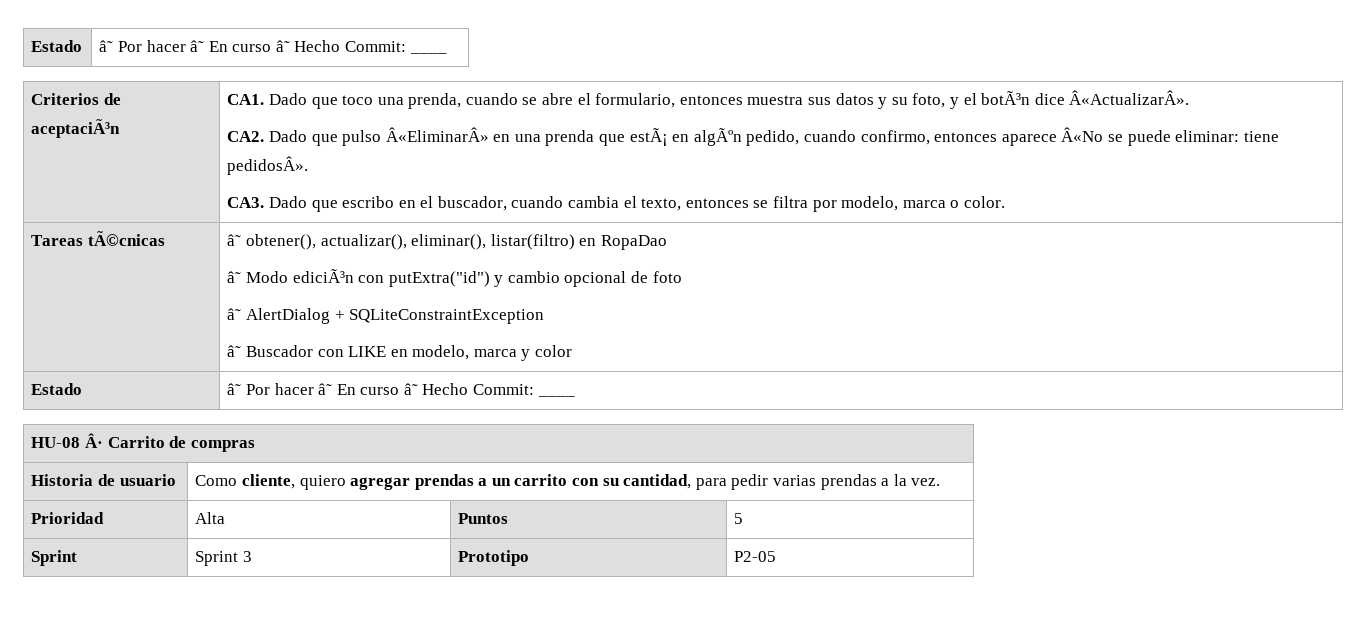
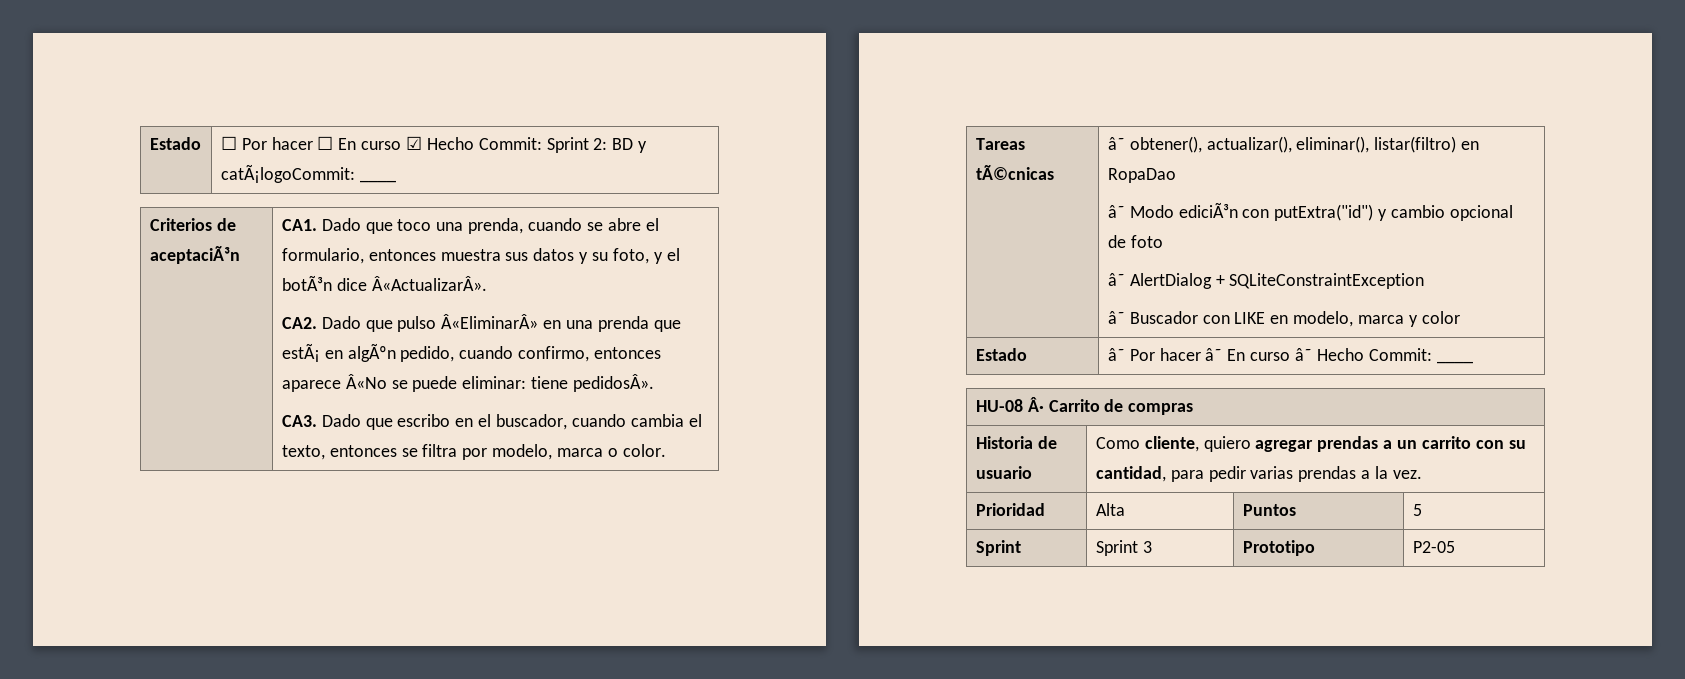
[31,40,83,52] [99,40,407,52] Estado | â˜ Por hacer â˜ En curso â˜ Hecho Commit: -> [149,137,201,150] [220,136,648,153] [220,164,355,183] Estado | ☐ Por hacer ☐ En curso ☑ Hecho Commit: Sprint 2: BD y catÃ¡logoCommit:

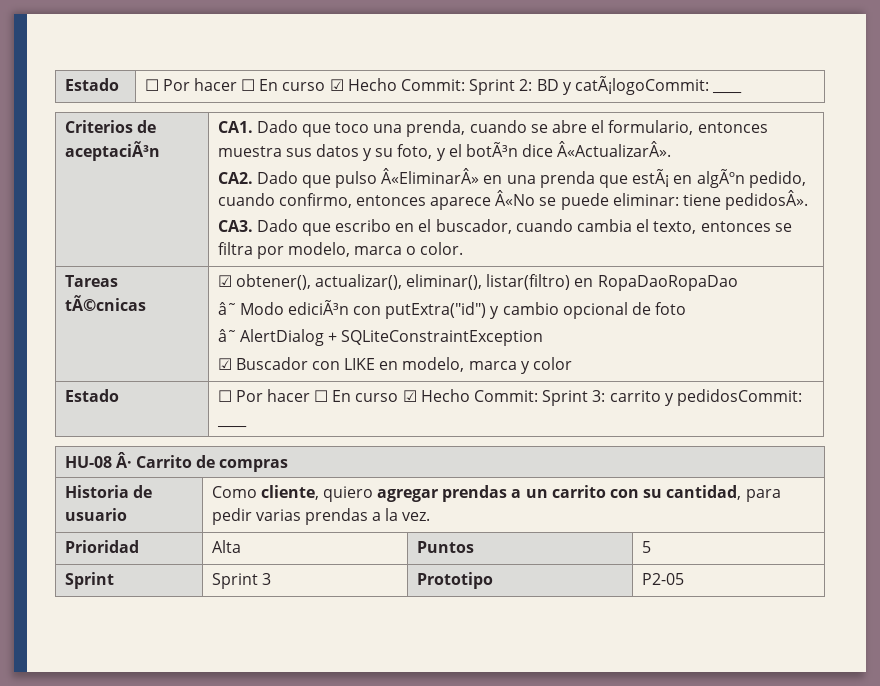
[1107,137,1125,150] â˜ -> [217,275,232,287] ☑
[1107,168,1176,183] RopaDao -> [597,275,738,291] RopaDaoRopaDao
[1107,311,1125,324] â˜ -> [217,358,232,370] ☑
[1107,348,1432,361] â˜ Por hacer â˜ En curso â˜ Hecho Commit: -> [217,389,802,406] ☐ Por hacer ☐ En curso ☑ Hecho Commit: Sprint 3: carrito y pedidosCommit:

